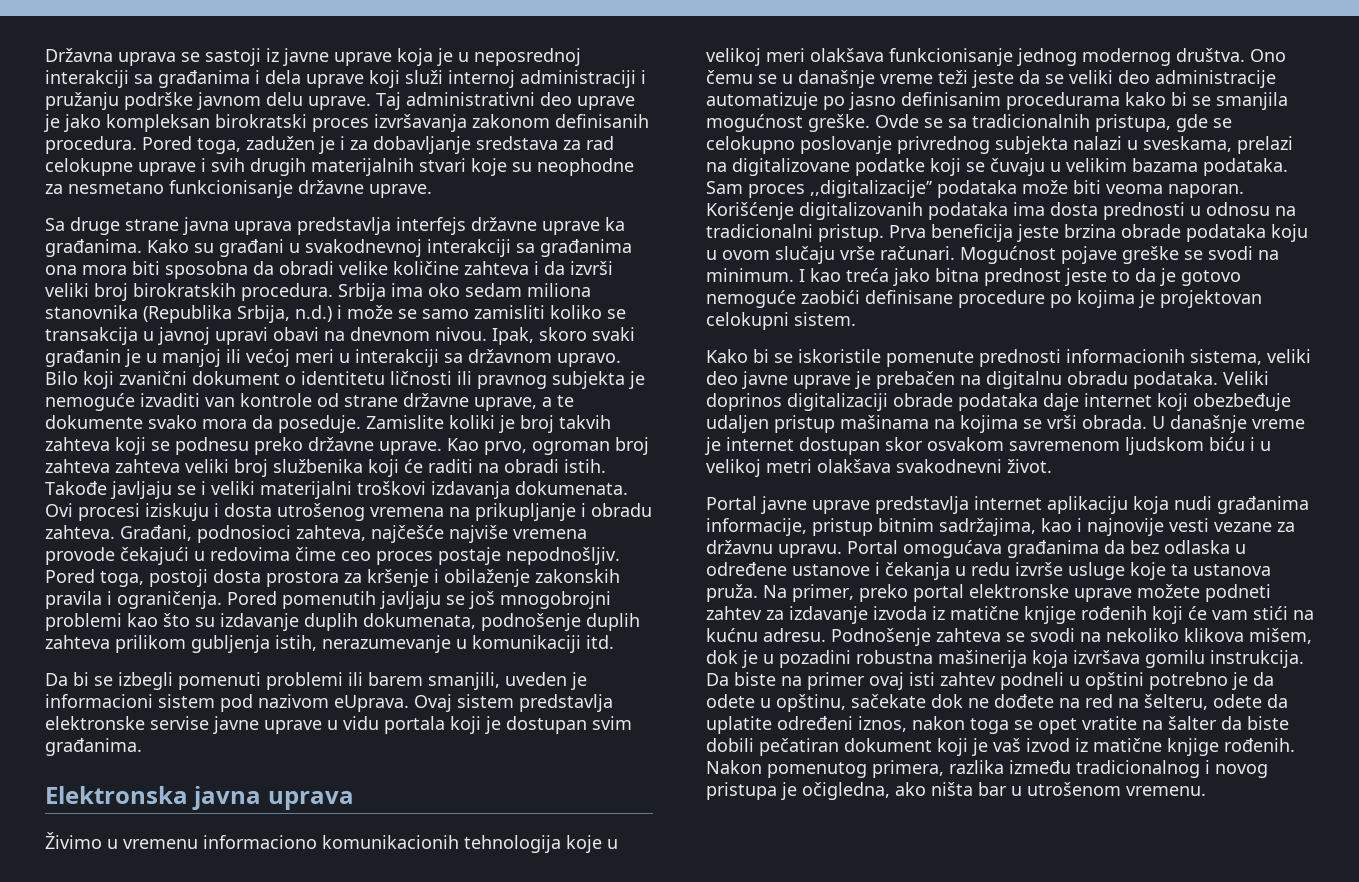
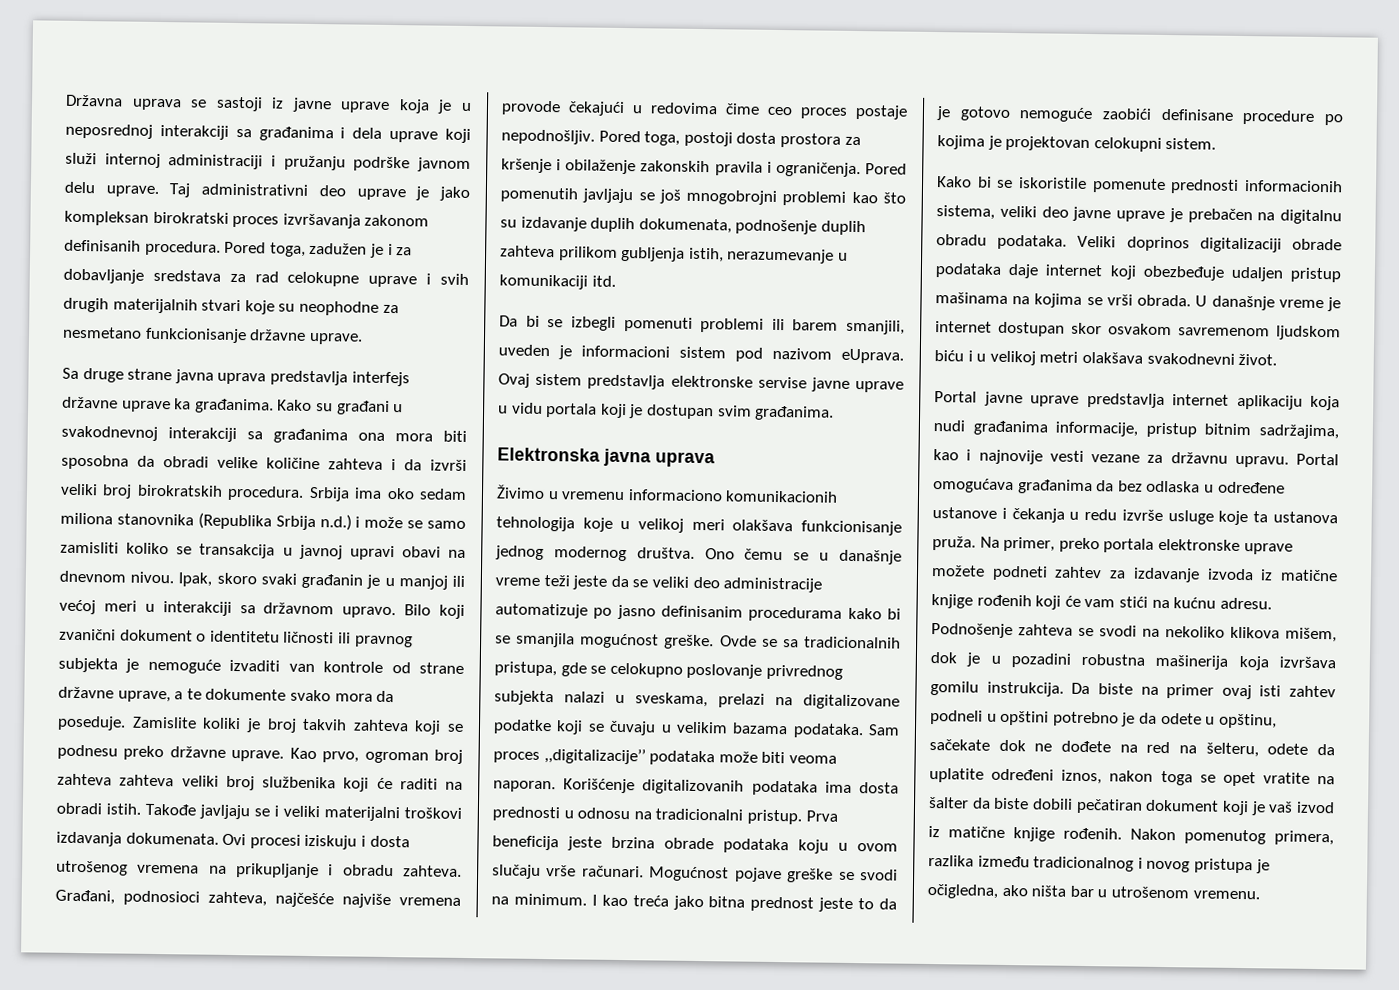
[237,305,290,323] Srbija, -> [275,515,316,531] Srbija
[913,584,964,602] portal -> [1103,538,1155,553] portala

